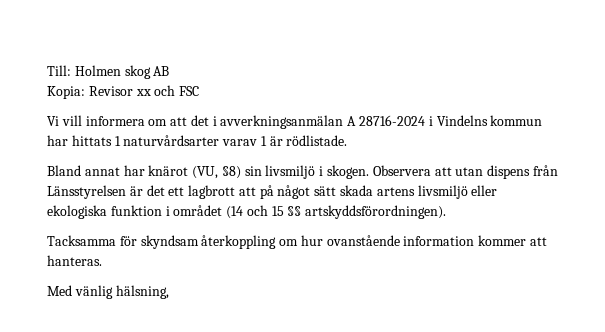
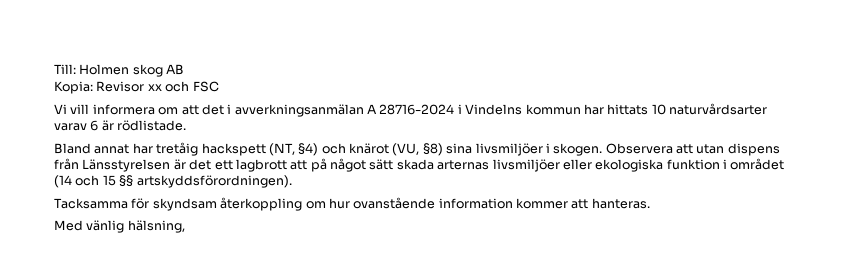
[114,136,121,146] 1 -> [651,104,666,115] 10
[260,136,267,146] 1 -> [90,120,99,131] 6
(145, 170) none -> [156,142,346,156] tretåig hackspett (NT, §4) och
[244,165,316,179] sin livsmiljö -> [446,143,543,156] sina livsmiljöer
[376,185,468,199] artens livsmiljö -> [437,159,560,172] arternas livsmiljöer

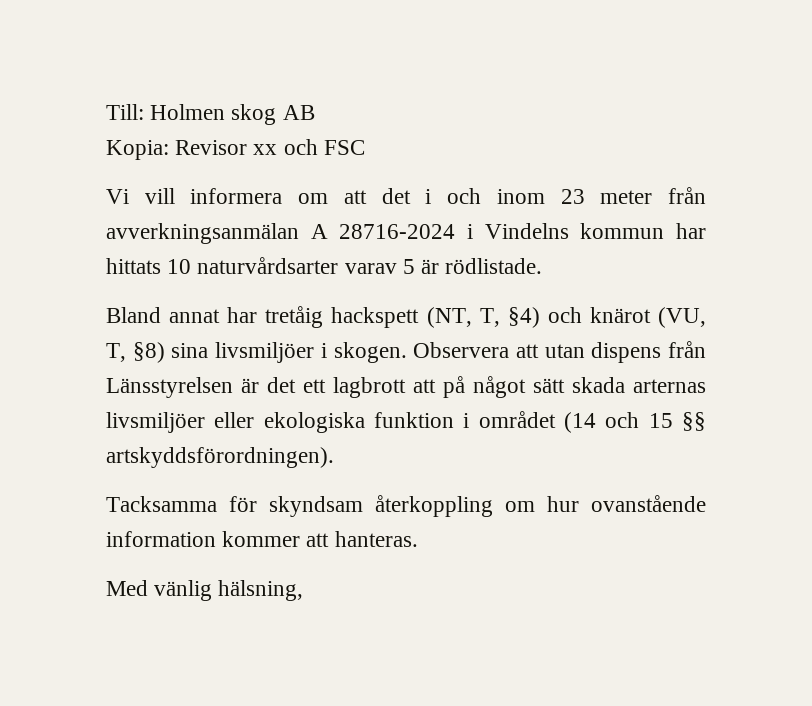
(232, 109) none -> [447,187,707,204] och inom 23 meter från
[90,120,99,131] 6 -> [402,259,415,274] 5
(295, 149) none -> [479,308,500,327] T,
(420, 149) none -> [106,343,126,362] T,

